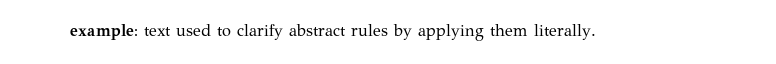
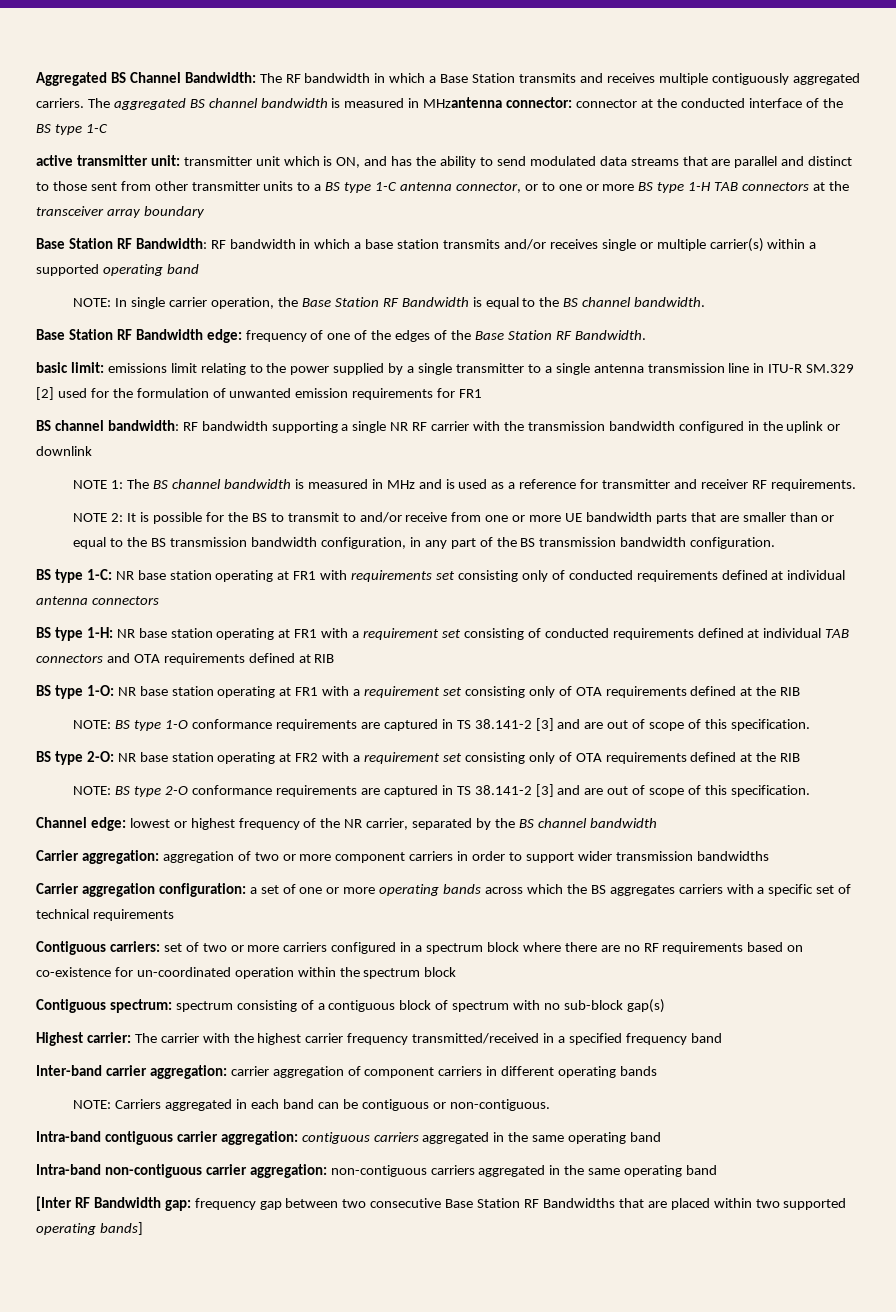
[70,24,596,41] example: text used to clarify abstract rules by applying them literally. -> [36,72,860,86] [36,97,843,110] [36,124,108,135] [36,155,853,168] [36,181,849,193] [36,206,205,218] [36,238,817,252] [36,264,199,276] [73,297,706,309] [36,329,646,343] [36,362,855,375] [36,387,483,400] [36,420,841,433] [36,446,92,456] [73,479,856,491] [73,512,835,524] [73,537,776,549] [36,569,846,583] [36,596,159,605] [36,627,850,641] [36,653,335,665] [36,685,801,699] [73,718,810,731] [36,751,801,765] [73,784,810,797] [36,817,657,831] [36,850,769,864] [36,883,852,897] [36,909,174,921] [36,941,804,955] [36,967,457,979] [36,999,665,1013] [36,1032,722,1046] [36,1065,658,1079] [73,1099,550,1111] [36,1131,662,1145] [36,1164,718,1178] [36,1196,847,1211] [36,1222,143,1235] Aggregated BS Channel Bandwidth: The RF bandwidth in which a Base Station transmits and receives multiple contiguously aggregated carriers. The aggregated BS channel bandwidth is measured in MHzantenna connector: connector at the conducted interface of the BS type 1-C // active transmitter unit: transmitter unit which is ON, and has the ability to send modulated data streams that are parallel and distinct to those sent from other transmitter units to a BS type 1-C antenna connector, or to one or more BS type 1-H TAB connectors at the transceiver array boundary // Base Station RF Bandwidth: RF bandwidth in which a base station transmits and/or receives single or multiple carrier(s) within a supported operating band // NOTE: In single carrier operation, the Base Station RF Bandwidth is equal to the BS channel bandwidth. // Base Station RF Bandwidth edge: frequency of one of the edges of the Base Station RF Bandwidth. // basic limit: emissions limit relating to the power supplied by a single transmitter to a single antenna transmission line in ITU-R SM.329 [2] used for the formulation of unwanted emission requirements for FR1 // BS channel bandwidth: RF bandwidth supporting a single NR RF carrier with the transmission bandwidth configured in the uplink or downlink // NOTE 1: The BS channel bandwidth is measured in MHz and is used as a reference for transmitter and receiver RF requirements. // NOTE 2: It is possible for the BS to transmit to and/or receive from one or more UE bandwidth parts that are smaller than or equal to the BS transmission bandwidth configuration, in any part of the BS transmission bandwidth configuration. // BS type 1-C: NR base station operating at FR1 with requirements set consisting only of conducted requirements defined at individual antenna connectors // BS type 1-H: NR base station operating at FR1 with a requirement set consisting of conducted requirements defined at individual TAB connectors and OTA requirements defined at RIB // BS type 1-O: NR base station operating at FR1 with a requirement set consisting only of OTA requirements defined at the RIB // NOTE: BS type 1-O conformance requirements are captured in TS 38.141-2 [3] and are out of scope of this specification. // BS type 2-O: NR base station operating at FR2 with a requirement set consisting only of OTA requirements defined at the RIB // NOTE: BS type 2-O conformance requirements are captured in TS 38.141-2 [3] and are out of scope of this specification. // Channel edge: lowest or highest frequency of the NR carrier, separated by the BS channel bandwidth // Carrier aggregation: aggregation of two or more component carriers in order to support wider transmission bandwidths // Carrier aggregation configuration: a set of one or more operating bands across which the BS aggregates carriers with a specific set of technical requirements // Contiguous carriers: set of two or more carriers configured in a spectrum block where there are no RF requirements based on co-existence for un-coordinated operation within the spectrum block // Contiguous spectrum: spectrum consisting of a contiguous block of spectrum with no sub-block gap(s) // Highest carrier: The carrier with the highest carrier frequency transmitted/received in a specified frequency band // Inter-band carrier aggregation: carrier aggregation of component carriers in different operating bands // NOTE: Carriers aggregated in each band can be contiguous or non-contiguous. // Intra-band contiguous carrier aggregation: contiguous carriers aggregated in the same operating band // Intra-band non-contiguous carrier aggregation: non-contiguous carriers aggregated in the same operating band // [Inter RF Bandwidth gap: frequency gap between two consecutive Base Station RF Bandwidths that are placed within two supported operating bands]

